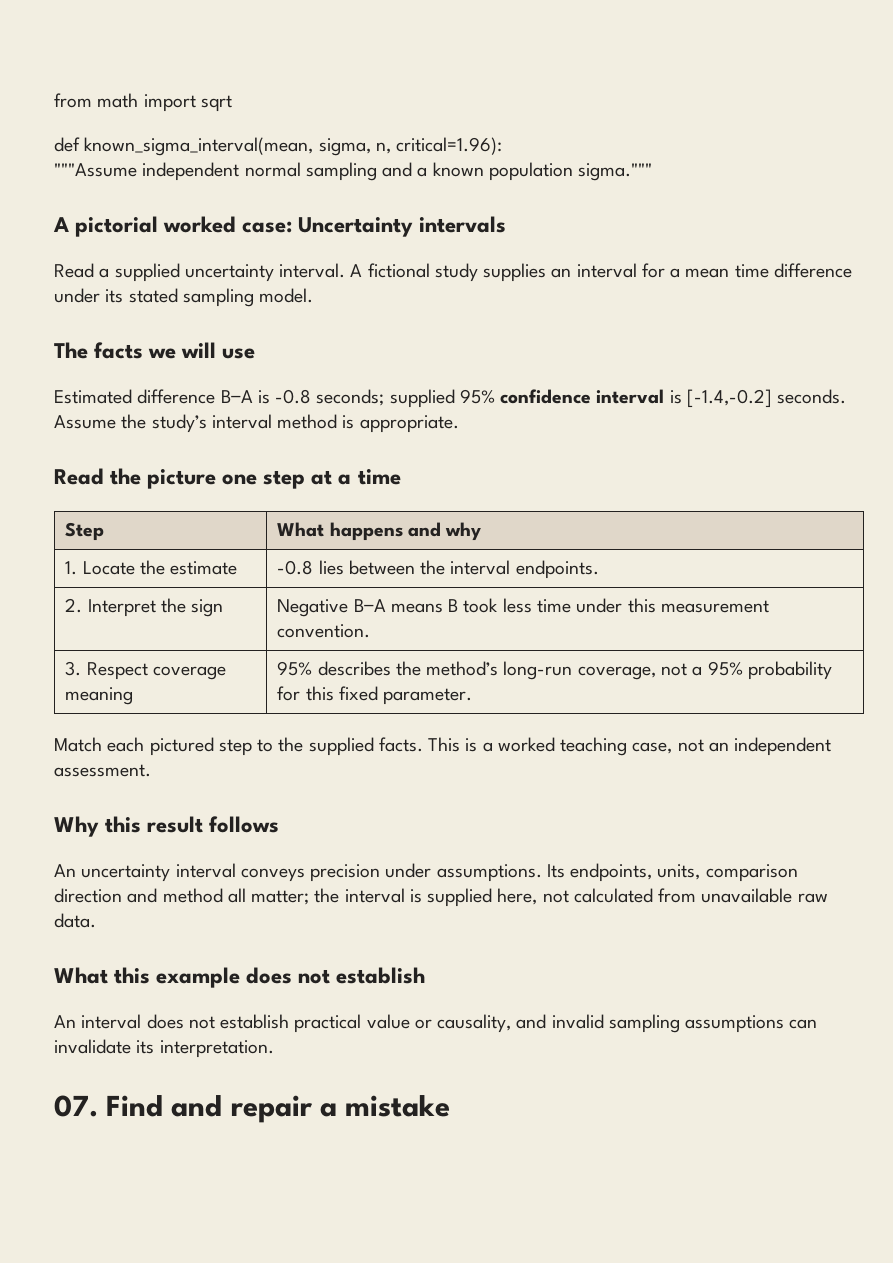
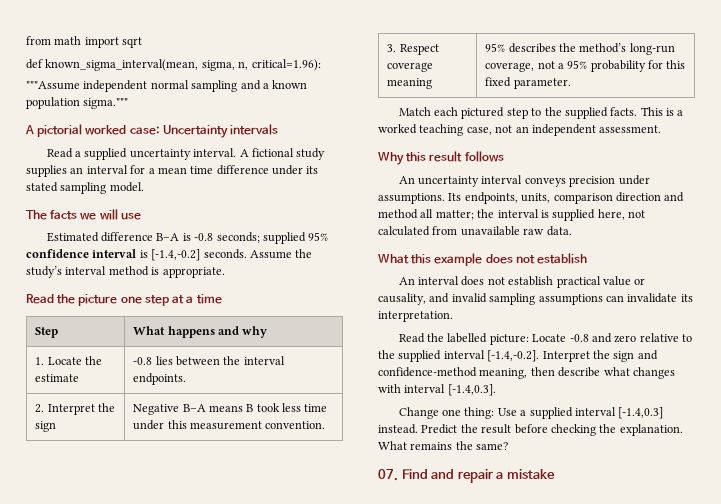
(274, 1049) none -> [398,333,693,345] [378,350,658,362] [378,367,675,379] [378,384,496,396] [398,407,664,419] [378,424,683,436] [378,441,509,450] // Read the labelled picture: Locate -0.8 and zero relative to the supplied interval [-1.4,-0.2]. Interpret the sign and confidence-method meaning, then describe what changes with interval [-1.4,0.3]. // Change one thing: Use a supplied interval [-1.4,0.3] instead. Predict the result before checking the explanation. What remains the same?

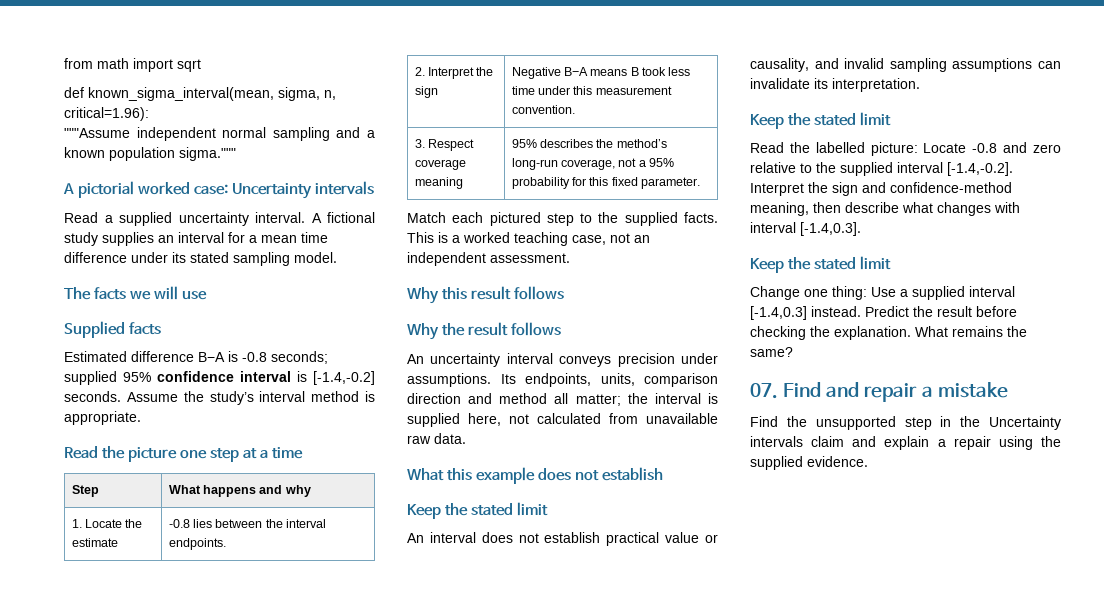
(141, 216) none -> [64,321,162,338] // Supplied facts
(504, 156) none -> [407,322,562,340] // Why the result follows
(588, 258) none -> [407,502,549,519] // Keep the stated limit
(453, 316) none -> [750,112,892,129] // Keep the stated limit
(496, 390) none -> [750,256,892,273] // Keep the stated limit
(555, 474) none -> [750,416,1061,430] [750,436,1061,450] [750,456,868,470] // Find the unsupported step in the Uncertainty intervals claim and explain a repair using the supplied evidence.

